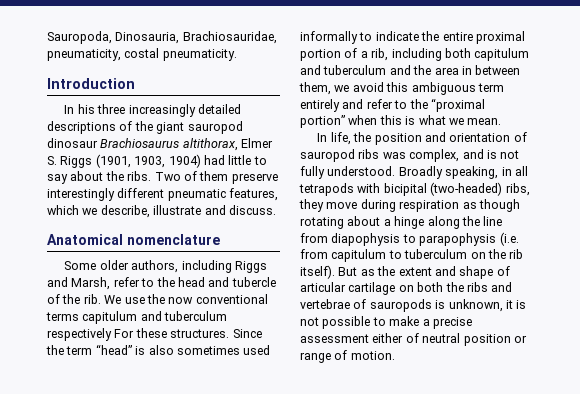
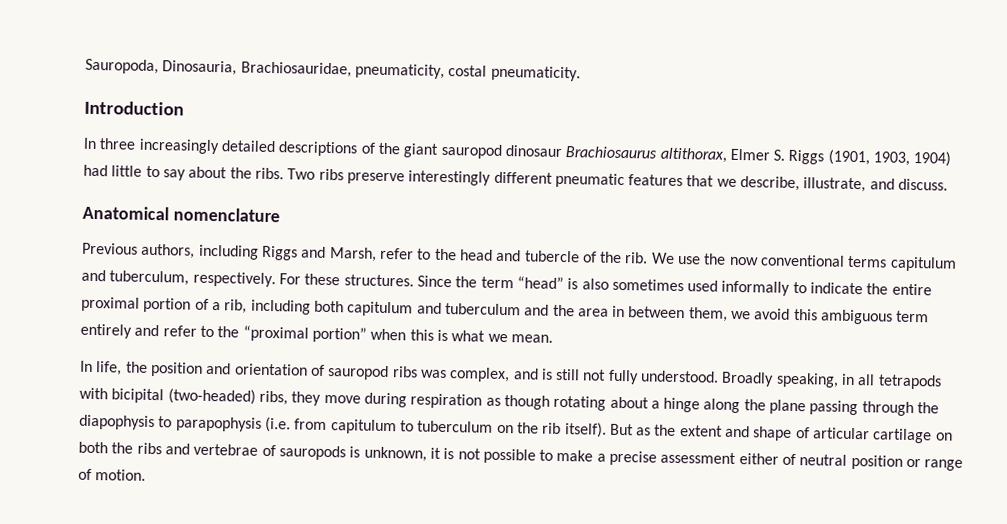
[77,104,95,114] his -> (97, 143) none
[183,171,229,181] of them -> [318,168,344,181] ribs
[229,188,279,201] [47,205,79,215] features, which -> [628,174,715,187] features that
[153,205,202,215] illustrate -> [803,177,867,193] illustrate,
[64,260,129,270] Some older -> [82,242,138,255] Previous
[164,311,228,321] [47,328,112,341] tuberculum respectively -> [109,270,276,288] tuberculum, respectively.
(497, 154) none -> [555,368,581,381] still
[483,216,503,226] [300,233,328,243] line from -> [769,399,940,417] plane passing through the

